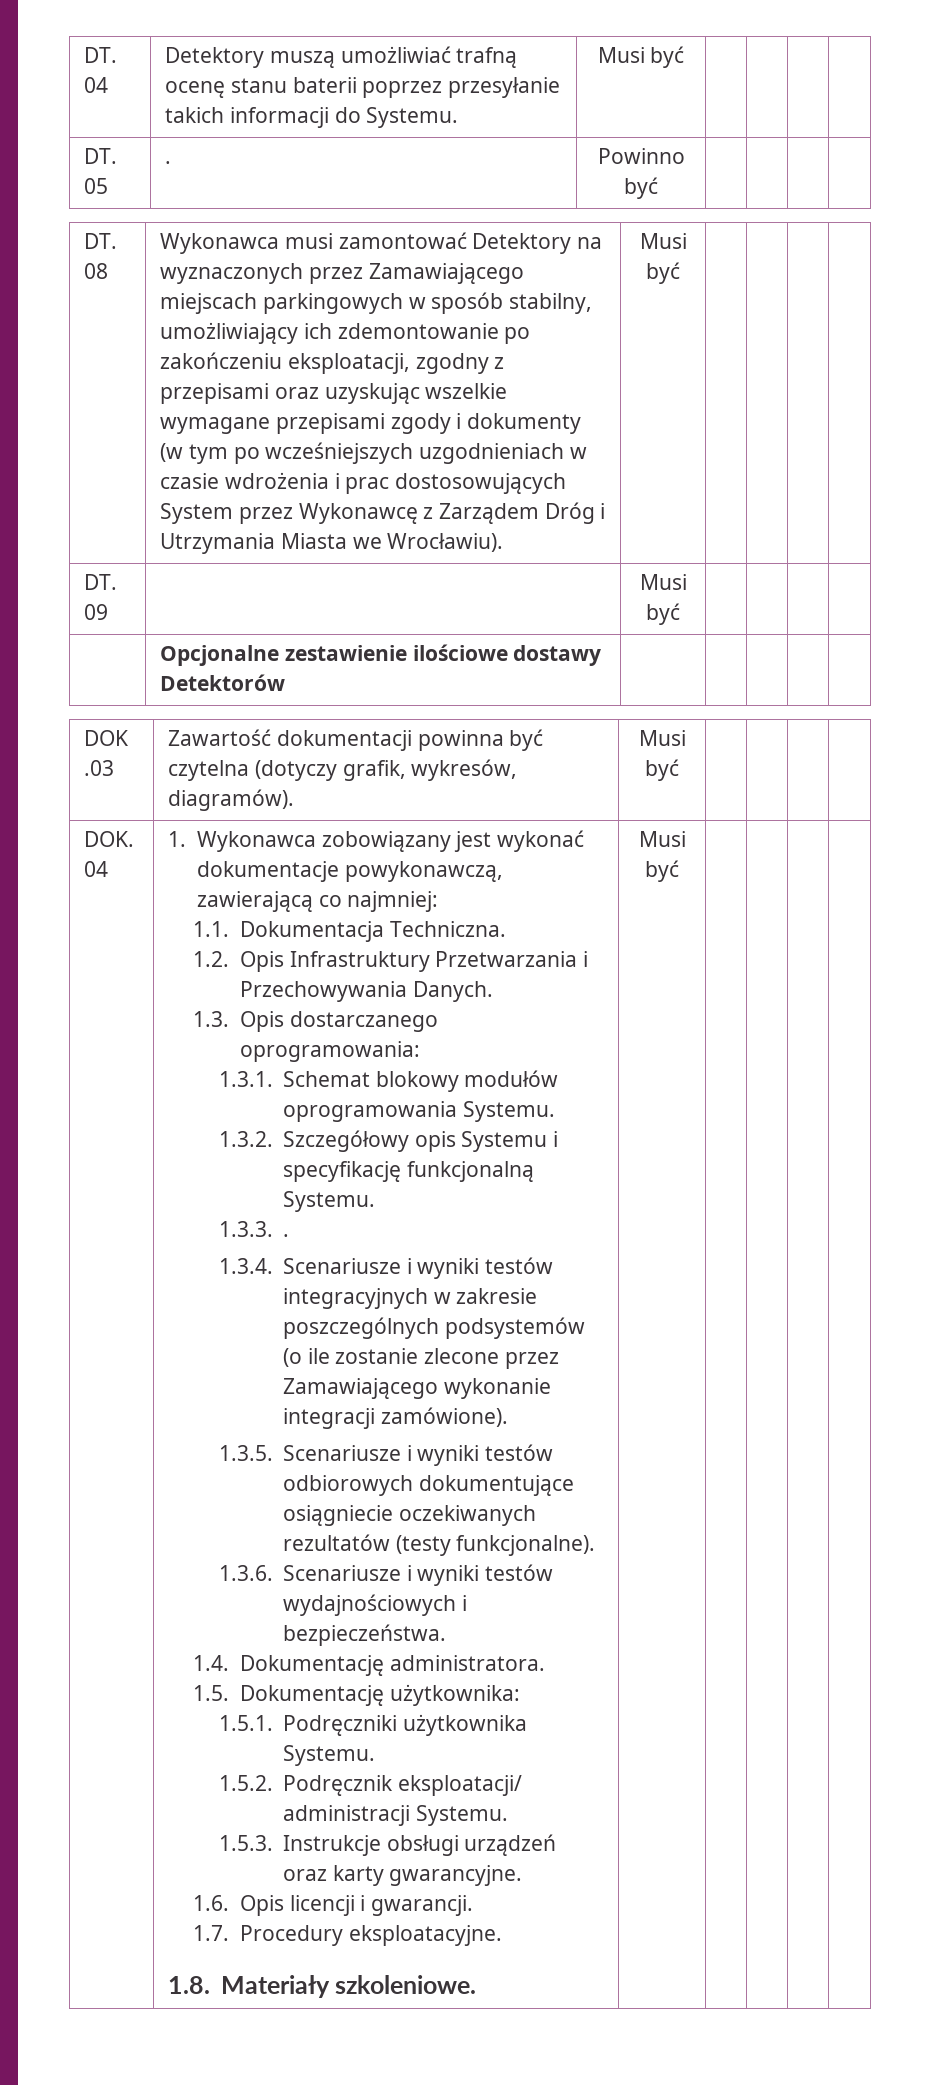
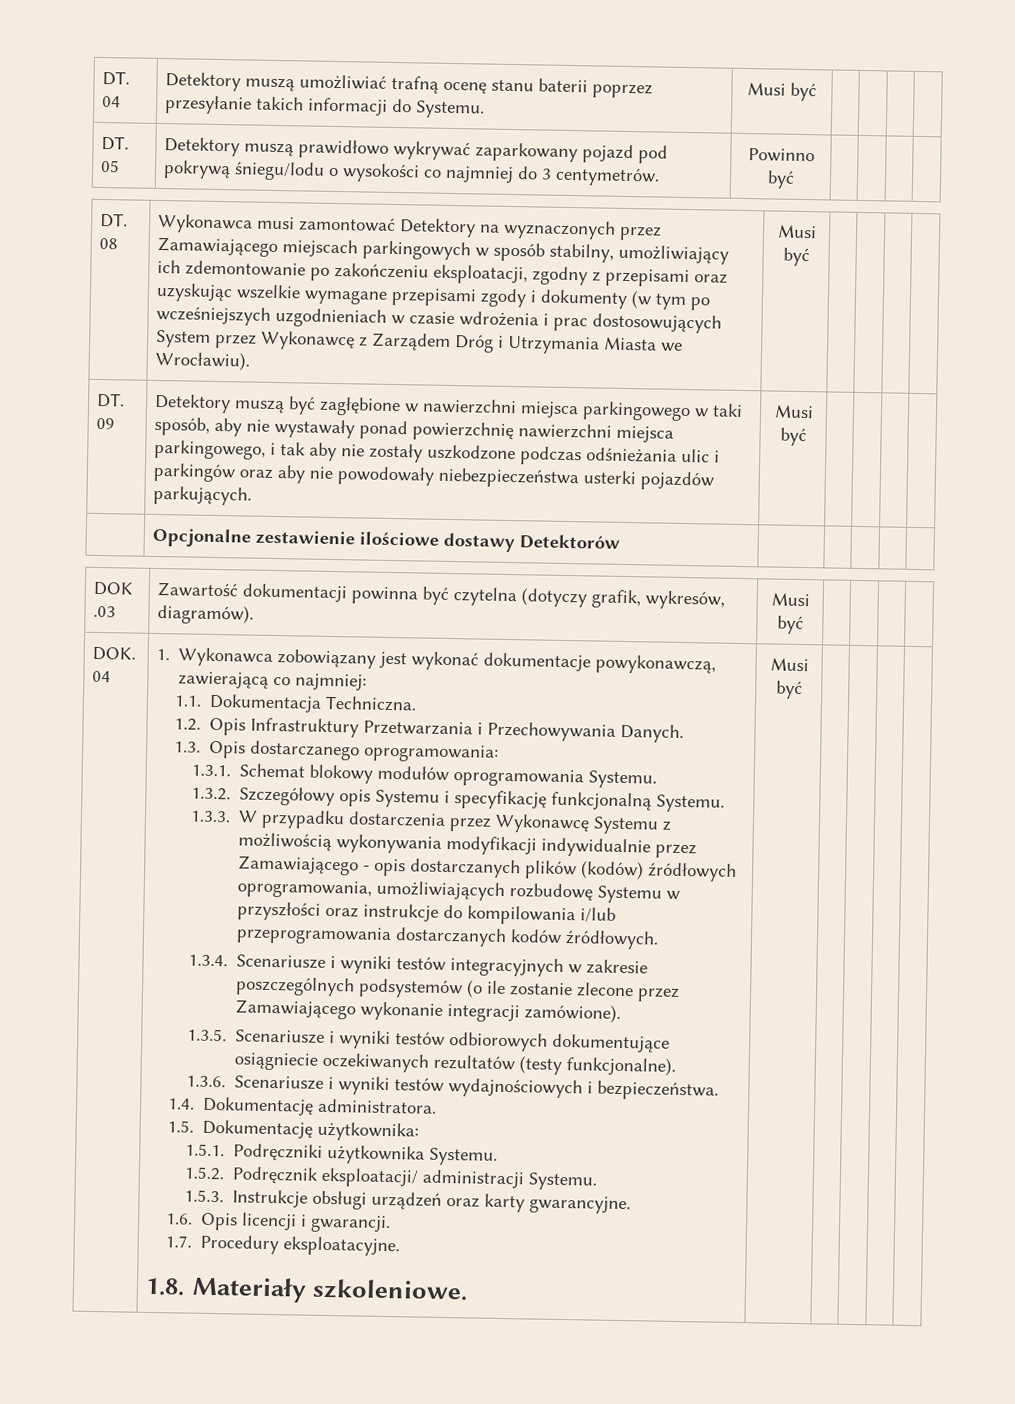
[165,161,172,164] . -> [164,137,669,164] [163,160,661,187] Detektory muszą prawidłowo wykrywać zaparkowany pojazd pod pokrywą śniegu/lodu o wysokości co najmniej do 3 centymetrów.
(109, 612) none -> [154,393,744,422] [154,416,675,443] [154,439,721,466] [153,462,715,491] [153,485,253,506] Detektory muszą być zagłębione w nawierzchni miejsca parkingowego w taki sposób, aby nie wystawały ponad powierzchnię nawierzchni miejsca parkingowego, i tak aby nie zostały uszkodzone podczas odśnieżania ulic i parkingów oraz aby nie powodowały niebezpieczeństwa usterki pojazdów parkujących.
[283,1234,290,1237] . -> [238,809,672,835] [238,832,698,859] [238,855,738,882] [237,879,681,904] [237,901,617,926] [236,925,660,950] W przypadku dostarczenia przez Wykonawcę Systemu z możliwością wykonywania modyfikacji indywidualnie przez Zamawiającego - opis dostarczanych plików (kodów) źródłowych oprogramowania, umożliwiających rozbudowę Systemu w przyszłości oraz instrukcje do kompilowania i/lub przeprogramowania dostarczanych kodów źródłowych.

